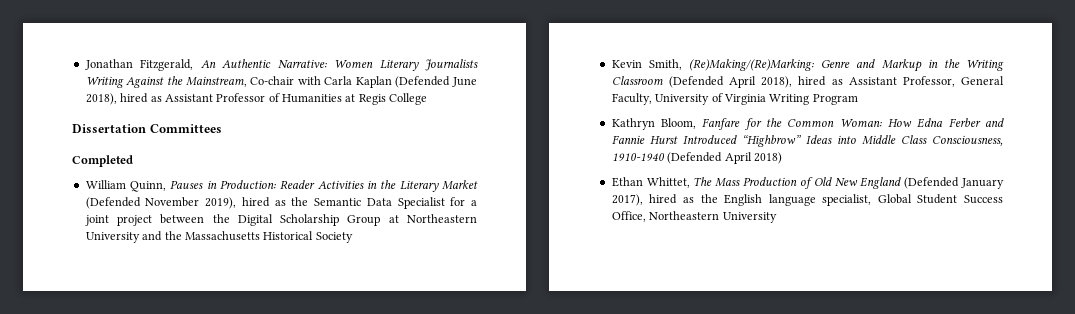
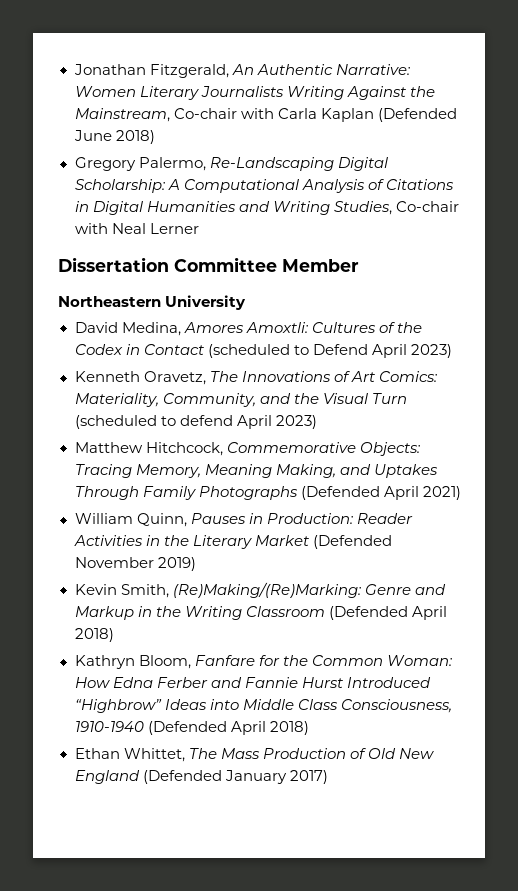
[85,93,428,105] [72,124,222,133] [72,155,133,167] 2018), hired as Assistant Professor of Humanities at Regis College // Dissertation Committees // Completed -> [115,130,155,144] [74,157,388,171] [74,179,454,193] [74,201,459,215] [74,223,199,234] [58,257,359,272] [58,295,247,310] [74,322,422,336] [74,344,452,358] [74,371,438,385] [74,393,407,407] [74,415,317,429] [74,442,421,456] [74,464,438,478] [74,486,461,500] 2018) // Gregory Palermo, Re-Landscaping Digital Scholarship: A Computational Analysis of Citations in Digital Humanities and Writing Studies, Co-chair with Neal Lerner // Dissertation Committee Member // Northeastern University // David Medina, Amores Amoxtli: Cultures of the Codex in Contact (scheduled to Defend April 2023) // Kenneth Oravetz, The Innovations of Art Comics: Materiality, Community, and the Visual Turn (scheduled to defend April 2023) // Matthew Hitchcock, Commemorative Objects: Tracing Memory, Meaning Making, and Uptakes Through Family Photographs (Defended April 2021)
[205,197,478,209] [84,214,477,226] [85,231,353,243] 2019), hired as the Semantic Data Specialist for a joint project between the Digital Scholarship Group at Northeastern University and the Massachusetts Historical Society -> [157,557,196,571] 2019)
[761,76,1004,88] [611,93,858,105] 2018), hired as Assistant Professor, General Faculty, University of Virginia Writing Program -> [74,628,114,642] 2018)
[611,194,1003,206] [611,211,777,223] 2017), hired as the English language specialist, Global Student Success Office, Northeastern University -> [289,770,328,784] 2017)

